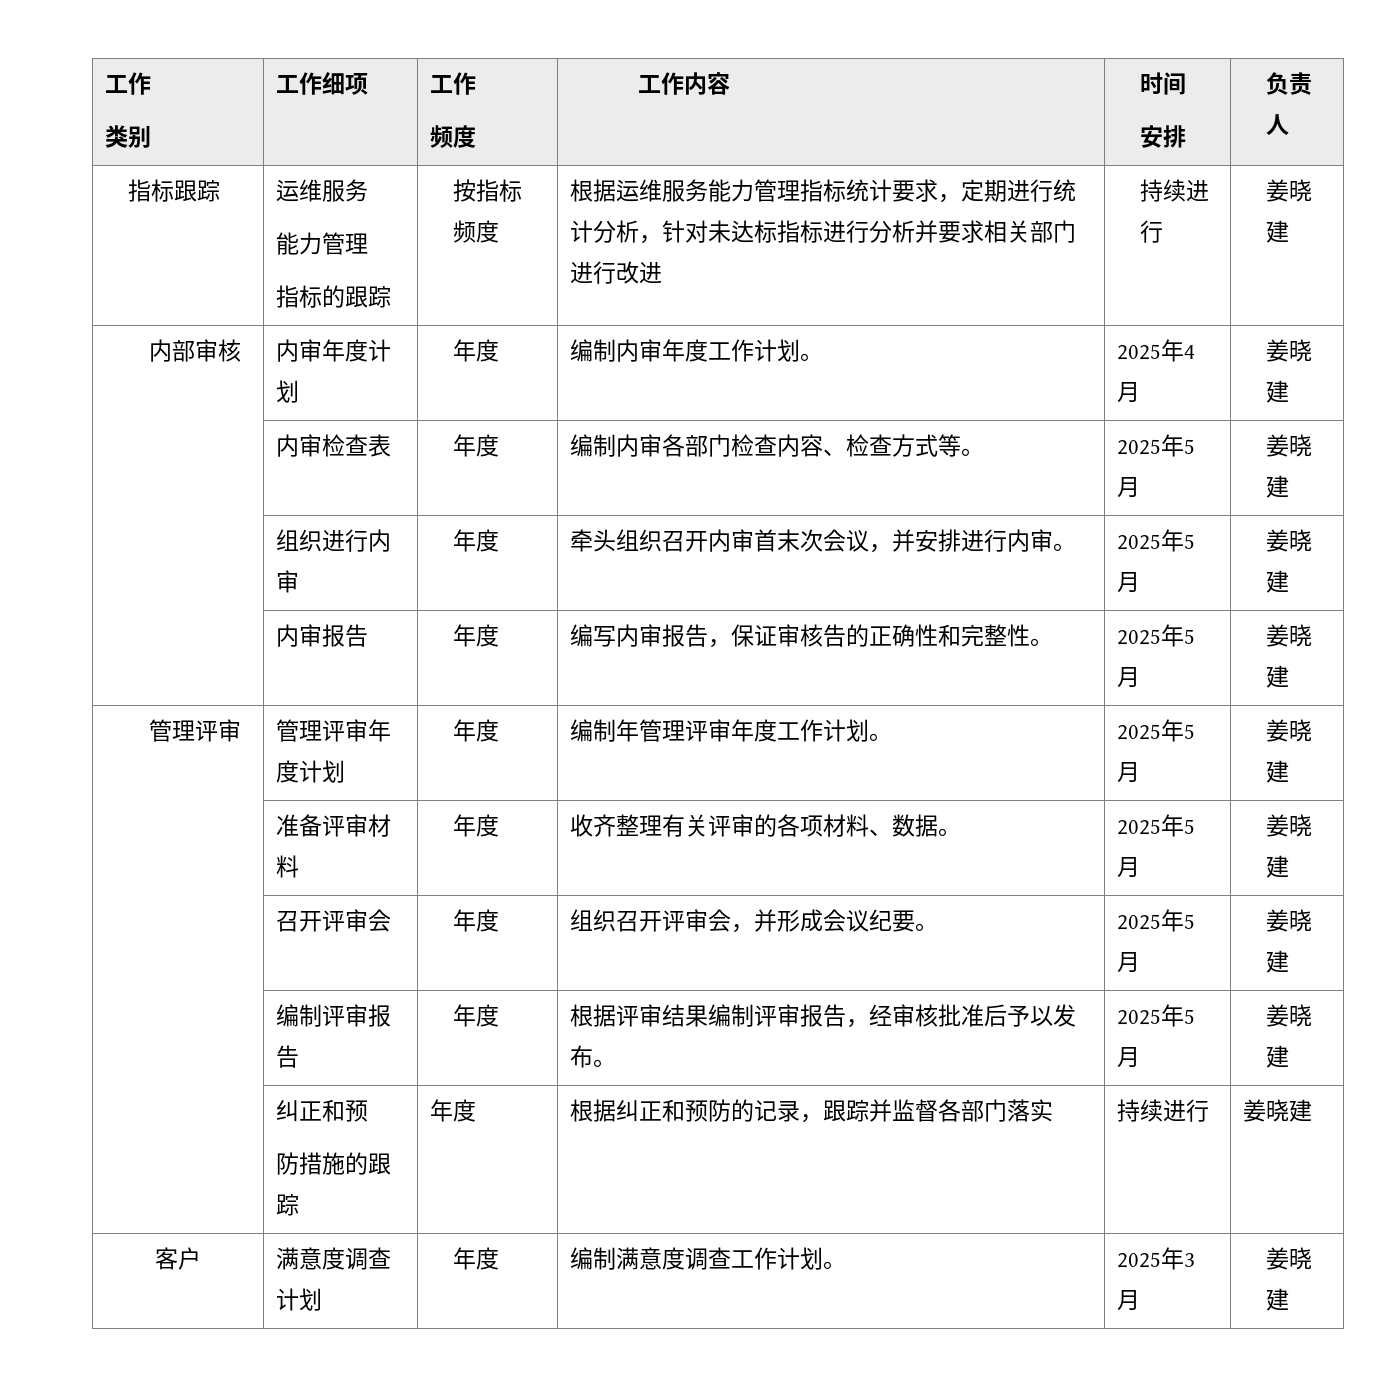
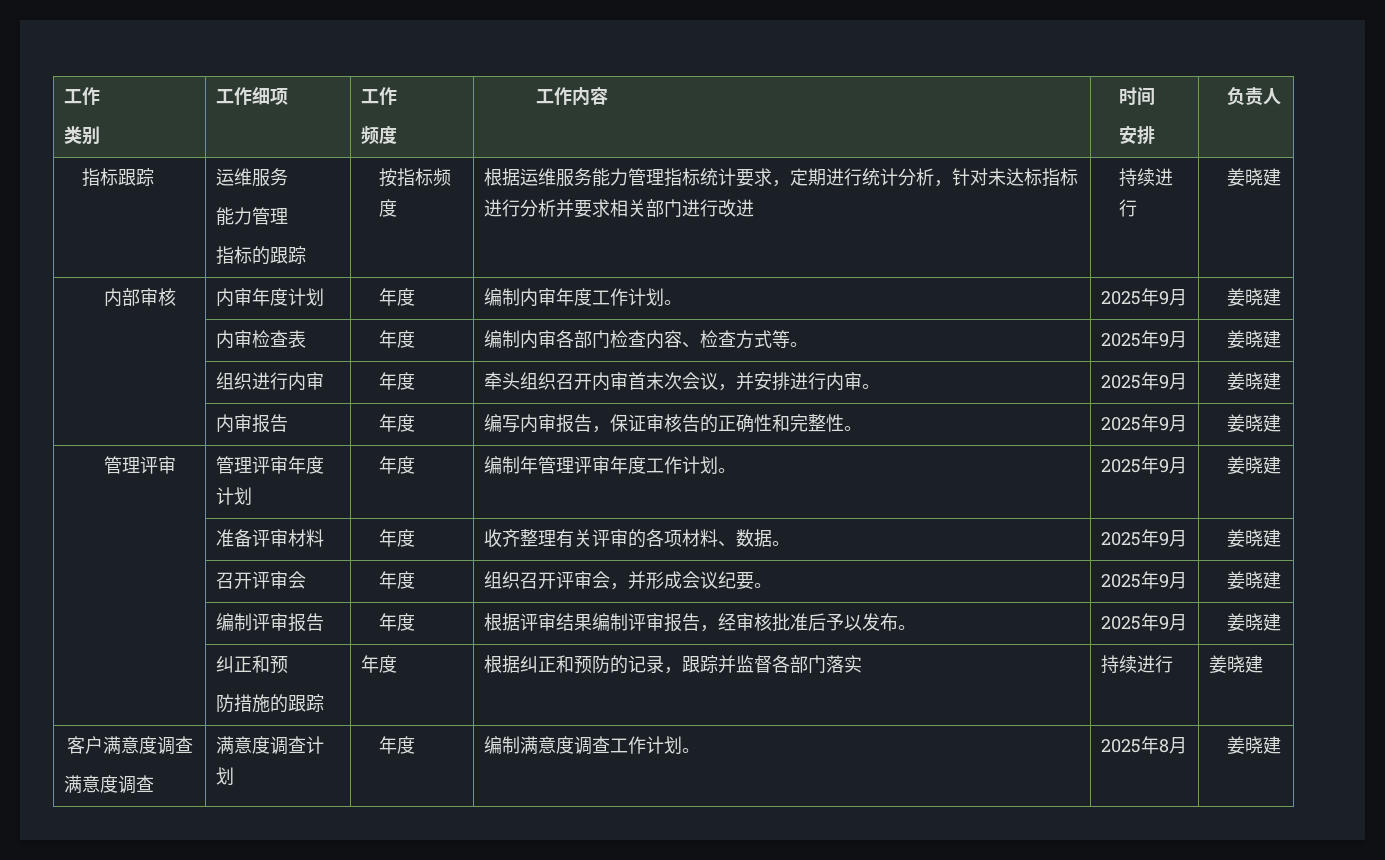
[1184,345,1196,359] 4 -> [1159,291,1170,305] 9
[1184,439,1196,454] 5 -> [1159,333,1170,347] 9
[1184,534,1196,549] 5 -> [1159,375,1170,389] 9
[1184,629,1196,644] 5 -> [1159,417,1170,431] 9
[1184,724,1196,739] 5 -> [1159,459,1170,473] 9
[1184,819,1196,834] 5 -> [1159,532,1170,546] 9
[1184,914,1196,929] 5 -> [1159,574,1170,588] 9
[1184,1009,1196,1024] 5 -> [1159,616,1170,630] 9
(201, 1258) none -> [102,736,193,755] [64,775,155,794] 满意度调查 // 满意度调查
[1184,1253,1196,1267] 3 -> [1159,739,1170,753] 8

